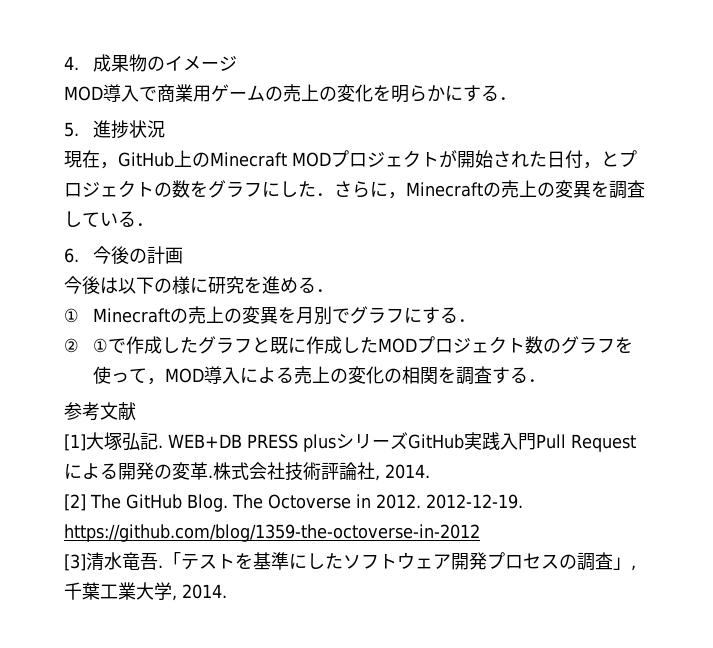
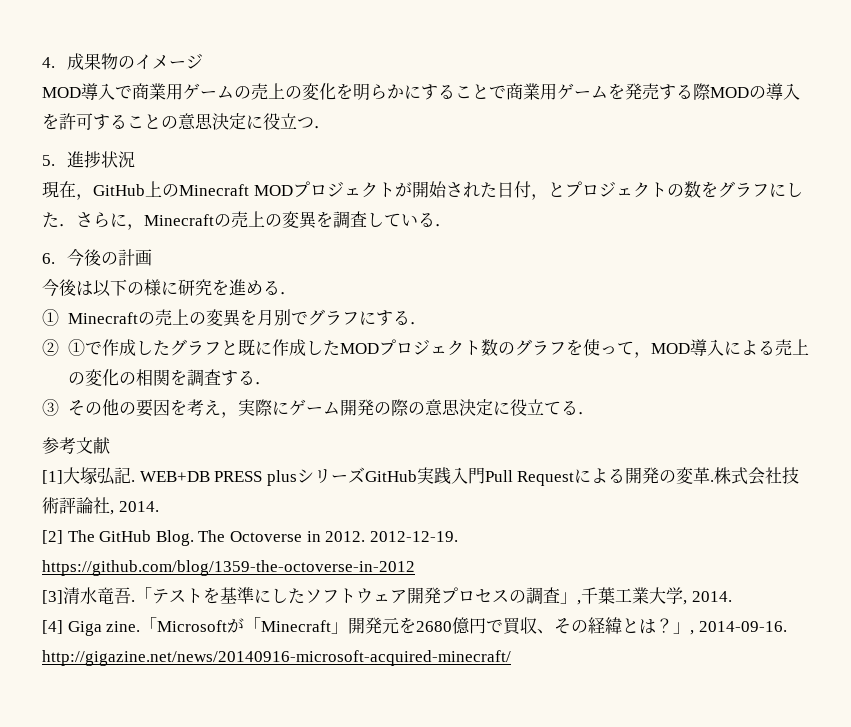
(499, 93) none -> [455,83,800,100] [42,113,314,130] ことで商業用ゲームを発売する際MODの導入を許可することの意思決定に役立つ
(547, 380) none -> [42,399,595,418] // ③その他の要因を考え，実際にゲーム開発の際の意思決定に役立てる．
(227, 591) none -> [42,617,787,636] [42,650,511,666] // [4] Giga zine.「Microsoftが「Minecraft」開発元を2680億円で買収、その経緯とは？」, 2014-09-16. http://gigazine.net/news/20140916-microsoft-acquired-minecraft/

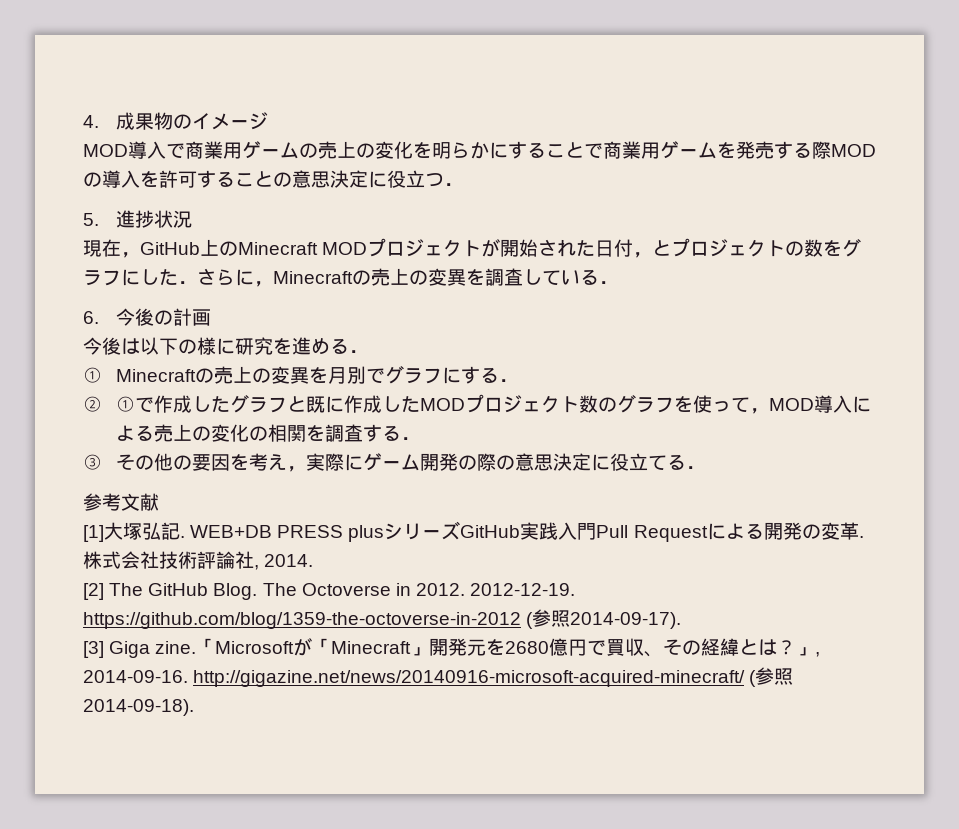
[42,587,732,605] [42,620,63,634] // [3]清水竜吾.「テストを基準にしたソフトウェア開発プロセスの調査」,千葉工業大学, 2014. // [4] -> [526,609,682,629] [83,641,104,658] (参照2014-09-17). // [3]
(511, 658) none -> [749,667,794,687] [83,699,194,716] (参照2014-09-18).

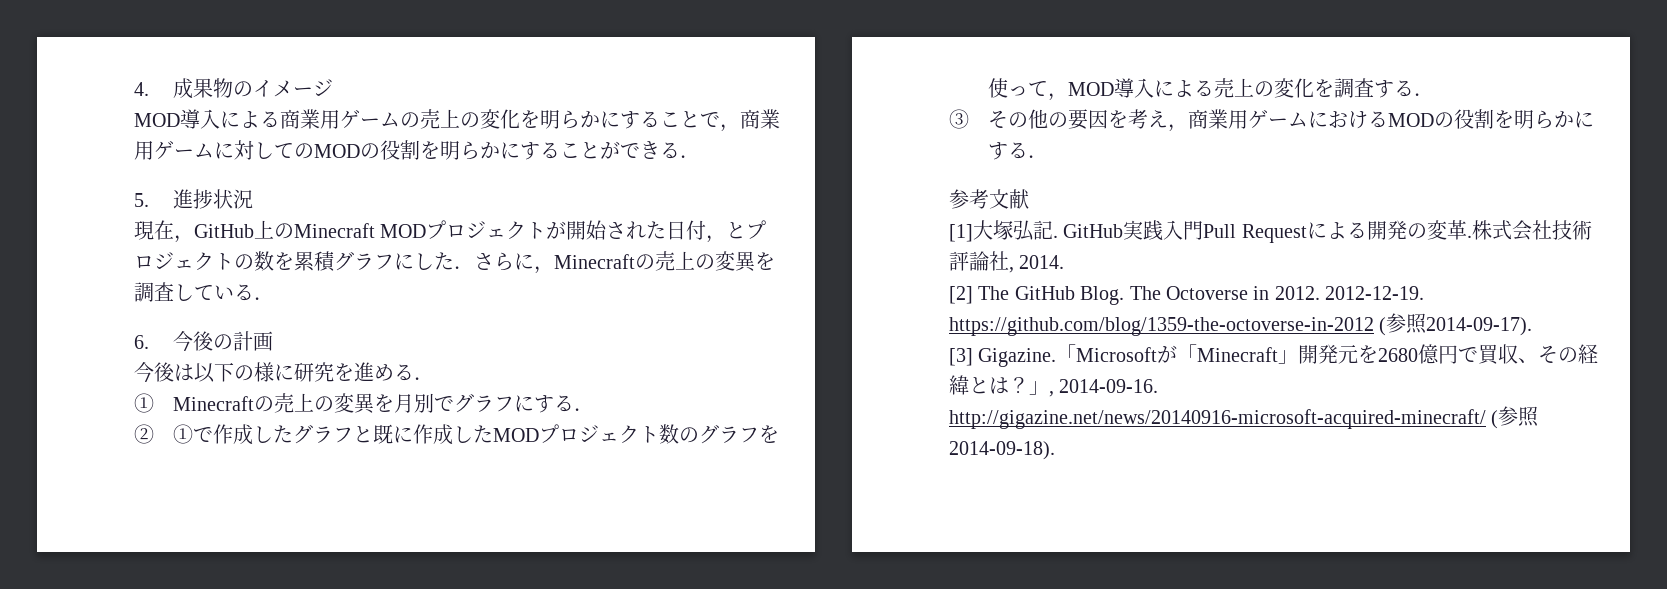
[166,143,185,158] で -> [220,111,280,128] による
[603,141,876,159] [83,170,444,188] 商業用ゲームを発売する際MODの導入を許可することの意思決定に役立つ -> [720,109,780,132] [134,140,680,160] ，商業用ゲームに対してのMODの役割を明らかにすることができる
(843, 248) none -> [294,251,336,272] 累積
[248,424,306,442] の相関 -> (1314, 88) none
[305,453,667,471] 実際にゲーム開発の際の意思決定に役立て -> [1187,109,1594,129] [987,142,1008,160] 商業用ゲームにおけるMODの役割を明らかにす
[190,521,461,542] WEB+DB PRESS plusシリーズ -> (1058, 236) none
[109,641,197,658] Giga zine. -> [978,348,1057,367] Gigazine.

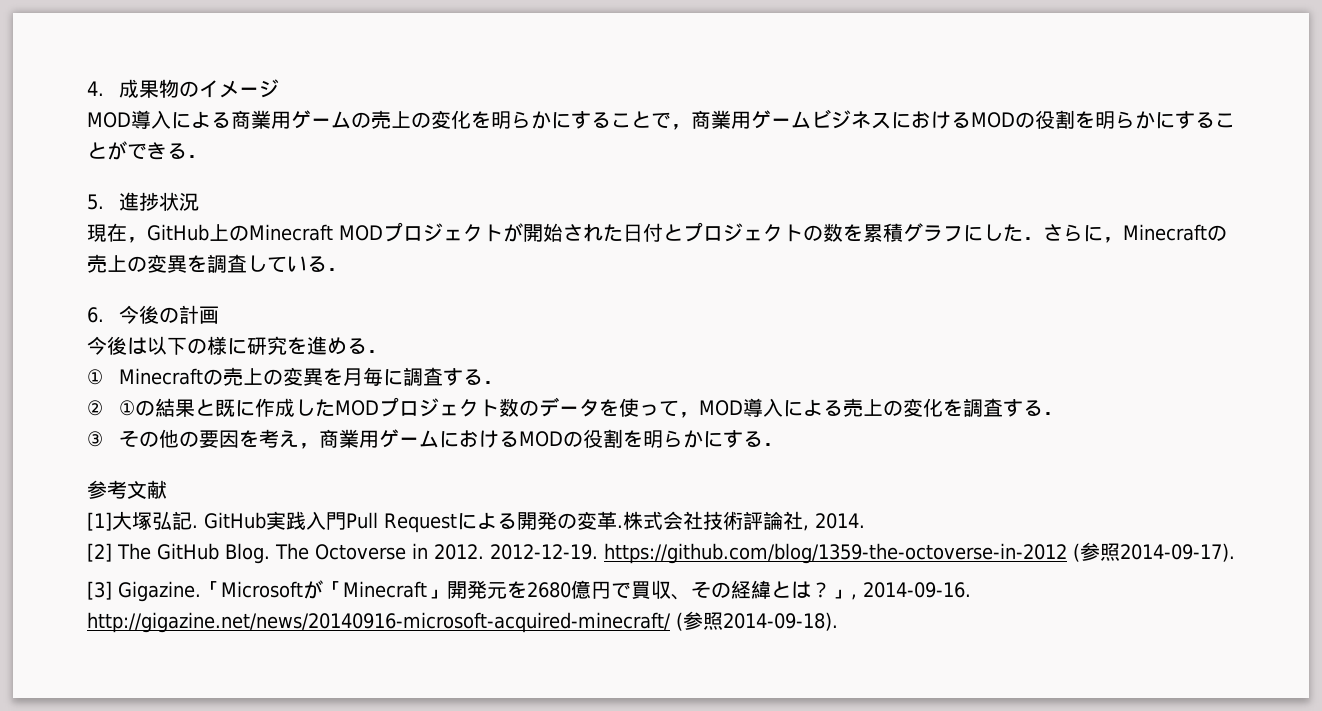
[214,140,314,160] に対しての -> [811,109,971,129] ビジネスにおける
[706,235,727,243] ， -> (663, 232) none
[413,393,534,413] 別でグラフに -> [363,367,444,386] 毎に調査
[192,424,353,445] で作成したグラフ -> [135,398,196,417] の結果
[698,424,759,444] グラフ -> [539,397,600,417] データ

